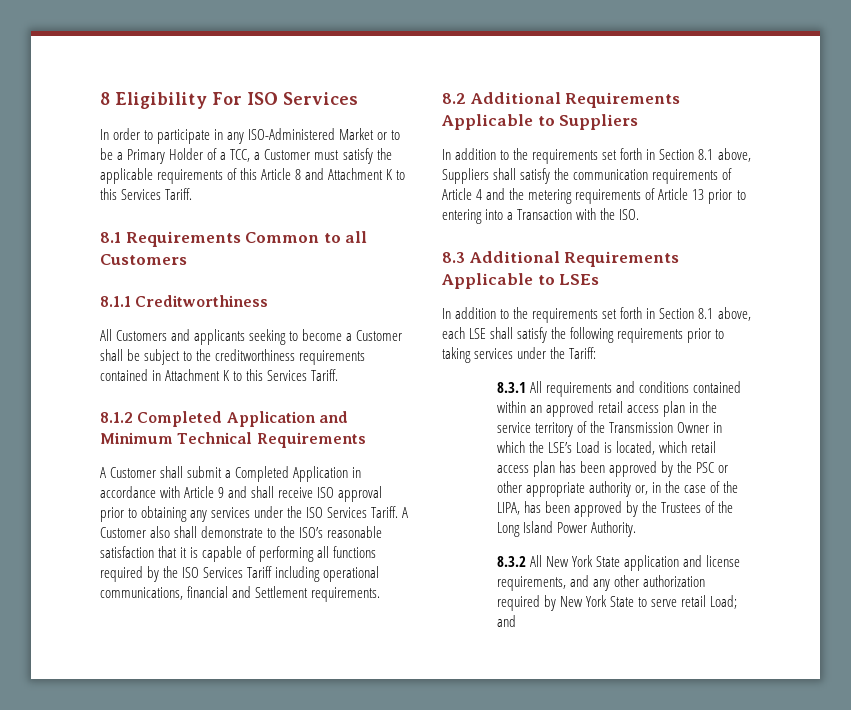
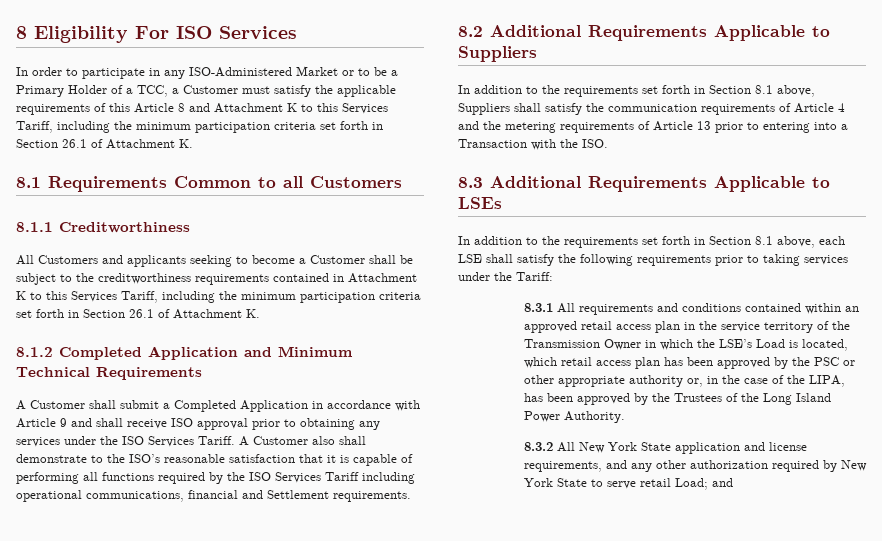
[165,188,193,200] Tariff. -> [16,121,383,133] [16,139,193,149] Tariff, including the minimum participation criteria set forth in Section 26.1 of Attachment K.
[311,369,339,381] Tariff. -> [121,291,421,303] [16,309,260,319] Tariff, including the minimum participation criteria set forth in Section 26.1 of Attachment K.

